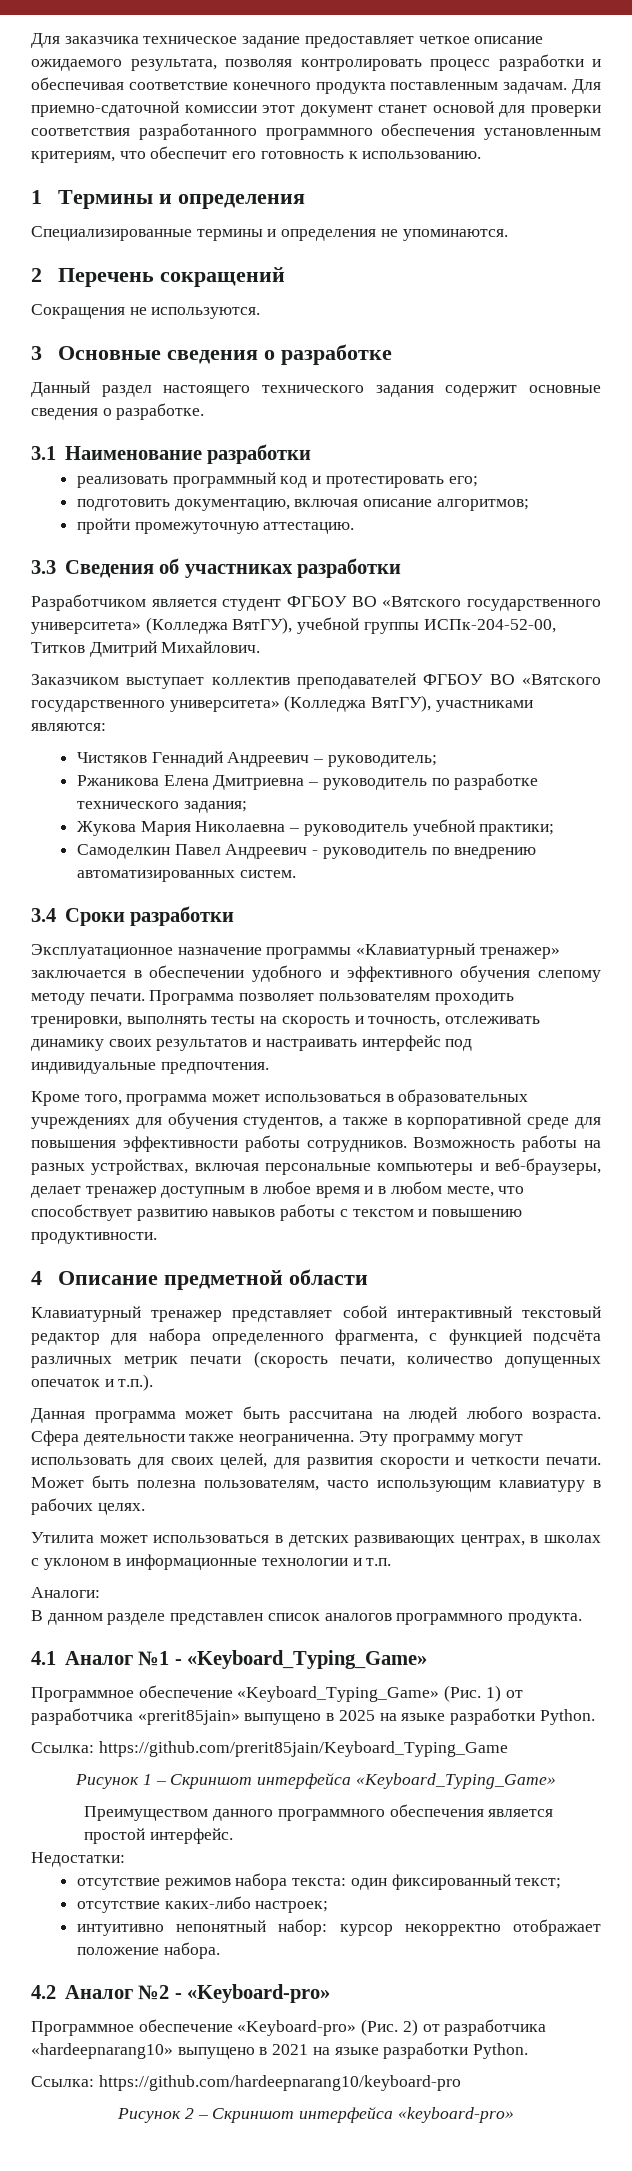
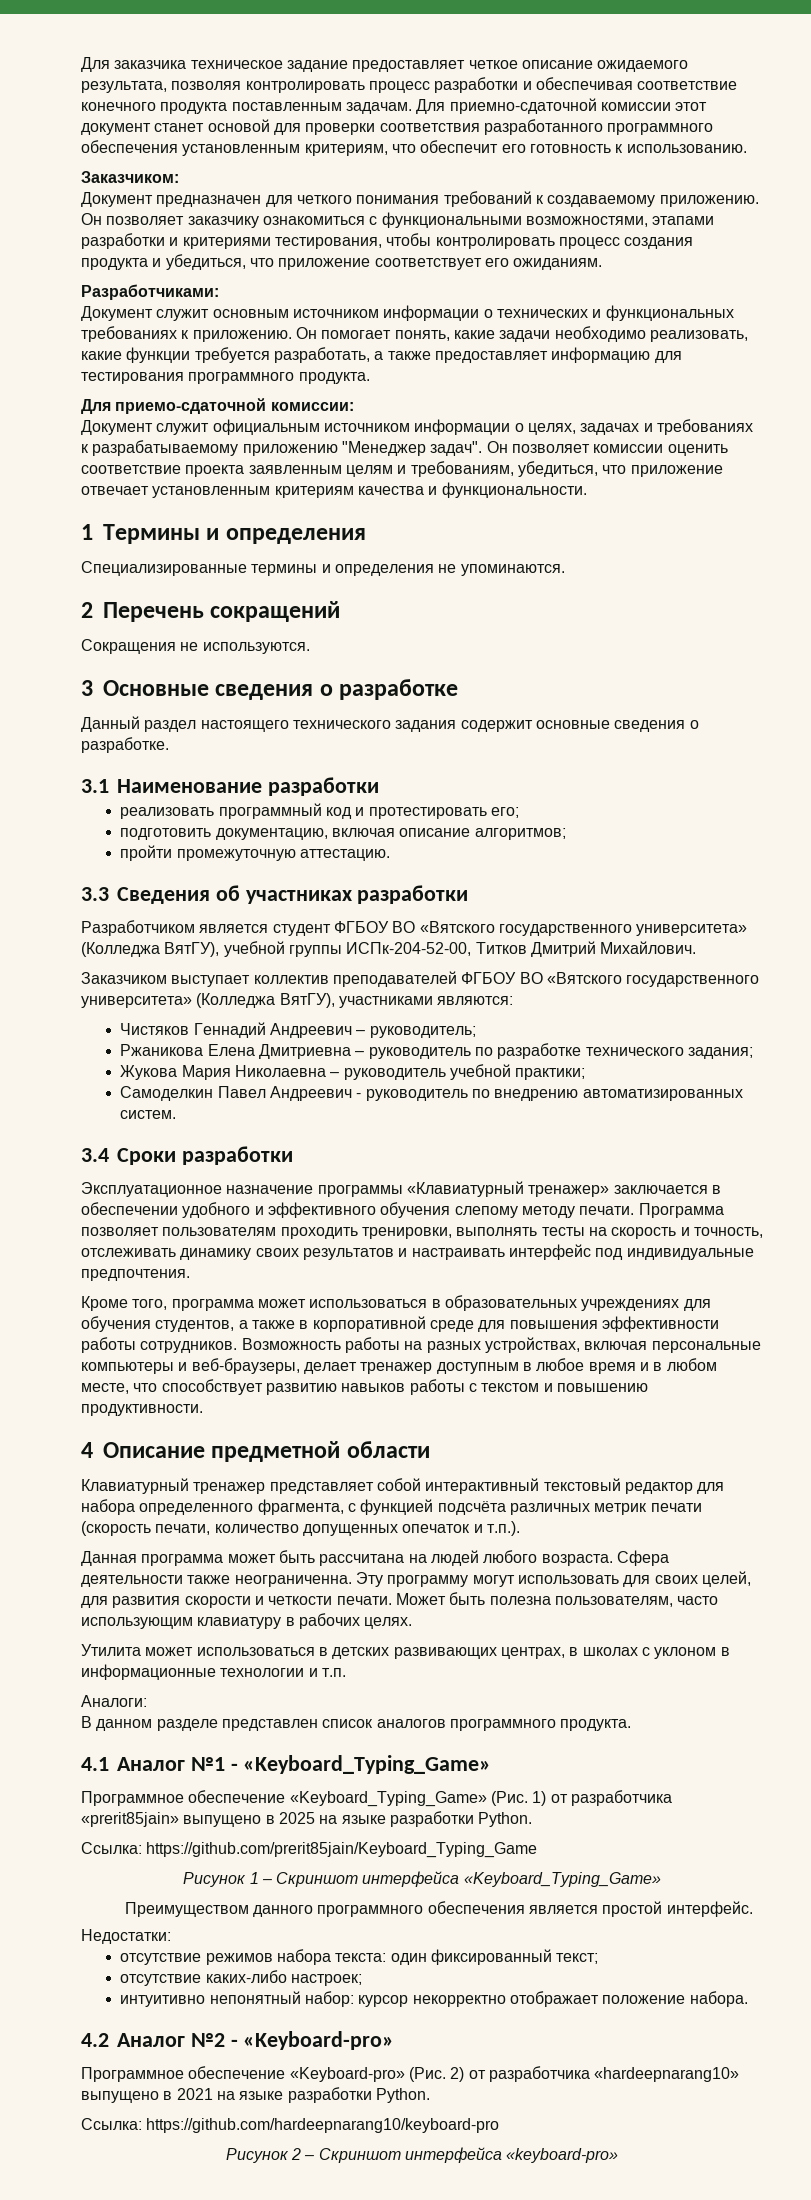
(482, 155) none -> [81,171,179,183] [81,191,759,207] [81,212,715,228] [81,233,694,249] [81,254,603,270] [81,284,219,300] [81,305,734,321] [81,326,748,342] [81,347,682,363] [81,372,370,384] [81,398,354,414] [81,419,753,435] [81,440,728,456] [81,461,723,477] [81,482,587,498] // Заказчиком: // Документ предназначен для четкого понимания требований к создаваемому приложению. Он позволяет заказчику ознакомиться с функциональными возможностями, этапами разработки и критериями тестирования, чтобы контролировать процесс создания продукта и убедиться, что приложение соответствует его ожиданиям. // Разработчиками: // Документ служит основным источником информации о технических и функциональных требованиях к приложению. Он помогает понять, какие задачи необходимо реализовать, какие функции требуется разработать, а также предоставляет информацию для тестирования программного продукта. // Для приемо-сдаточной комиссии: // Документ служит официальным источником информации о целях, задачах и требованиях к разрабатываемому приложению "Менеджер задач". Он позволяет комиссии оценить соответствие проекта заявленным целям и требованиям, убедиться, что приложение отвечает установленным критериям качества и функциональности.

